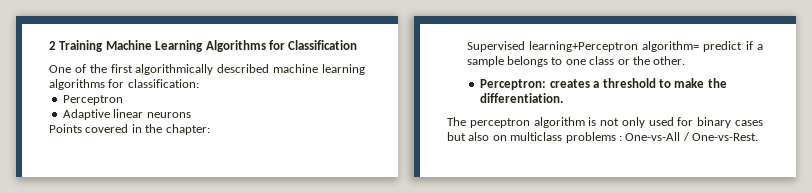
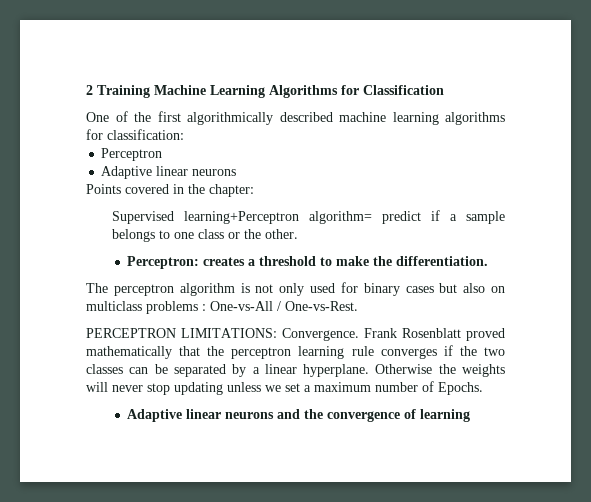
(758, 137) none -> [86,328,505,341] [86,345,505,359] [86,364,506,377] [86,381,483,395] [127,409,471,422] // PERCEPTRON LIMITATIONS: Convergence. Frank Rosenblatt proved mathematically that the perceptron learning rule converges if the two classes can be separated by a linear hyperplane. Otherwise the weights will never stop updating unless we set a maximum number of Epochs. // Adaptive linear neurons and the convergence of learning

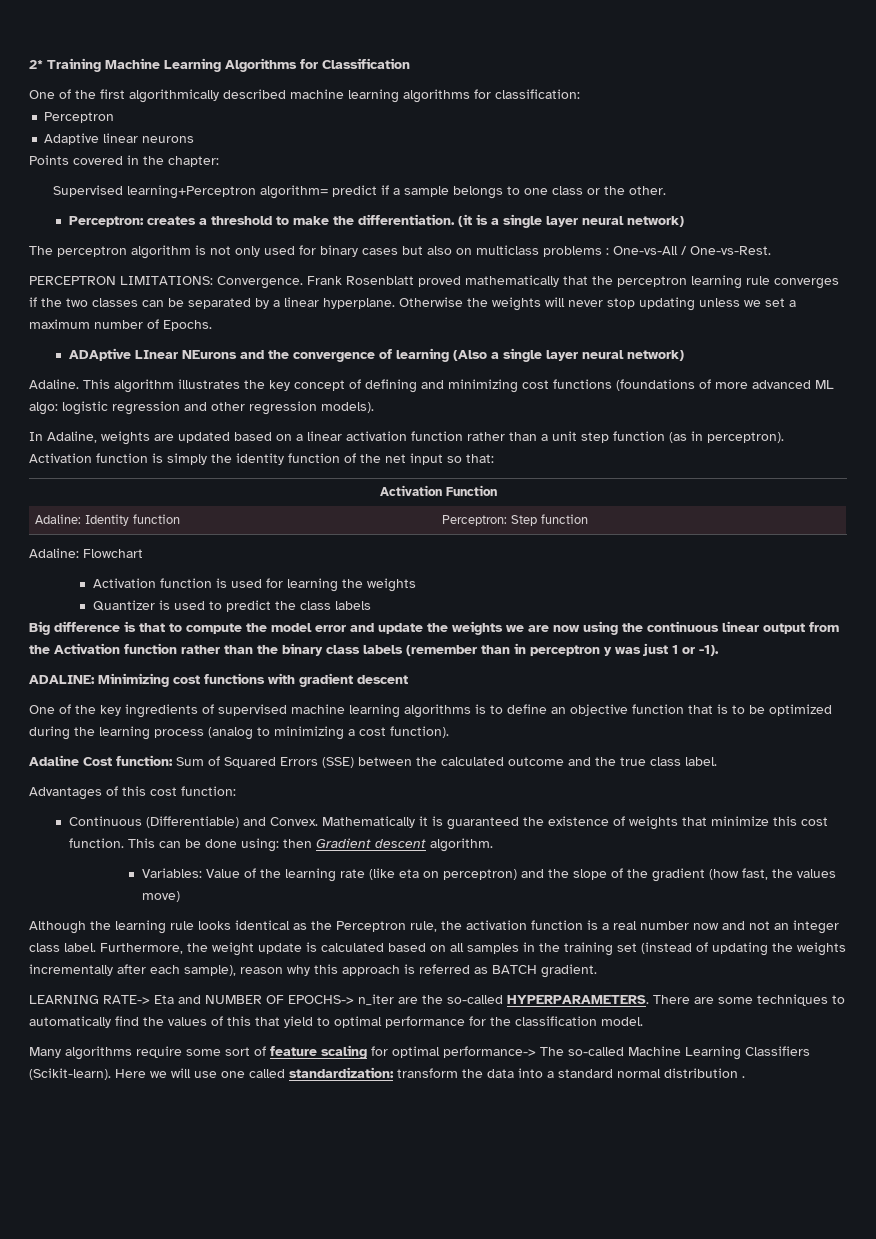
[86,85,93,95] 2 -> [29,60,43,69] 2*
(489, 261) none -> [457,214,684,228] (it is a single layer neural network)
[127,409,275,422] Adaptive linear neurons -> [68,348,237,361] ADAptive LInear NEurons
(471, 415) none -> [452,348,684,362] [29,379,834,393] [29,401,374,415] [29,431,784,445] [29,453,494,465] [379,485,497,496] [35,514,181,526] [442,514,589,526] [29,548,143,558] [93,578,417,592] [93,600,372,612] [29,621,839,635] [29,643,719,656] [29,673,408,687] [29,704,832,718] [29,726,449,740] [29,755,717,768] [29,786,236,800] [68,816,828,830] [68,838,493,852] [141,868,836,882] [141,891,180,902] [29,920,839,934] [29,942,846,956] [29,964,597,978] [29,994,845,1006] [29,1016,643,1028] [29,1045,810,1060] [29,1067,745,1080] (Also a single layer neural network) // Adaline. This algorithm illustrates the key concept of defining and minimizing cost functions (foundations of more advanced ML algo: logistic regression and other regression models). // In Adaline, weights are updated based on a linear activation function rather than a unit step function (as in perceptron). Activation function is simply the identity function of the net input so that: // Activation Function // Adaline: Identity function | Perceptron: Step function // Adaline: Flowchart // Activation function is used for learning the weights // Quantizer is used to predict the class labels // Big difference is that to compute the model error and update the weights we are now using the continuous linear output from the Activation function rather than the binary class labels (remember than in perceptron y was just 1 or -1). // ADALINE: Minimizing cost functions with gradient descent // One of the key ingredients of supervised machine learning algorithms is to define an objective function that is to be optimized during the learning process (analog to minimizing a cost function). // Adaline Cost function: Sum of Squared Errors (SSE) between the calculated outcome and the true class label. // Advantages of this cost function: // Continuous (Differentiable) and Convex. Mathematically it is guaranteed the existence of weights that minimize this cost function. This can be done using: then Gradient descent algorithm. // Variables: Value of the learning rate (like eta on perceptron) and the slope of the gradient (how fast, the values move) // Although the learning rule looks identical as the Perceptron rule, the activation function is a real number now and not an integer class label. Furthermore, the weight update is calculated based on all samples in the training set (instead of updating the weights incrementally after each sample), reason why this approach is referred as BATCH gradient. // LEARNING RATE-> Eta and NUMBER OF EPOCHS-> n_iter are the so-called HYPERPARAMETERS. There are some techniques to automatically find the values of this that yield to optimal performance for the classification model. // Many algorithms require some sort of feature scaling for optimal performance-> The so-called Machine Learning Classifiers (Scikit-learn). Here we will use one called standardization: transform the data into a standard normal distribution .

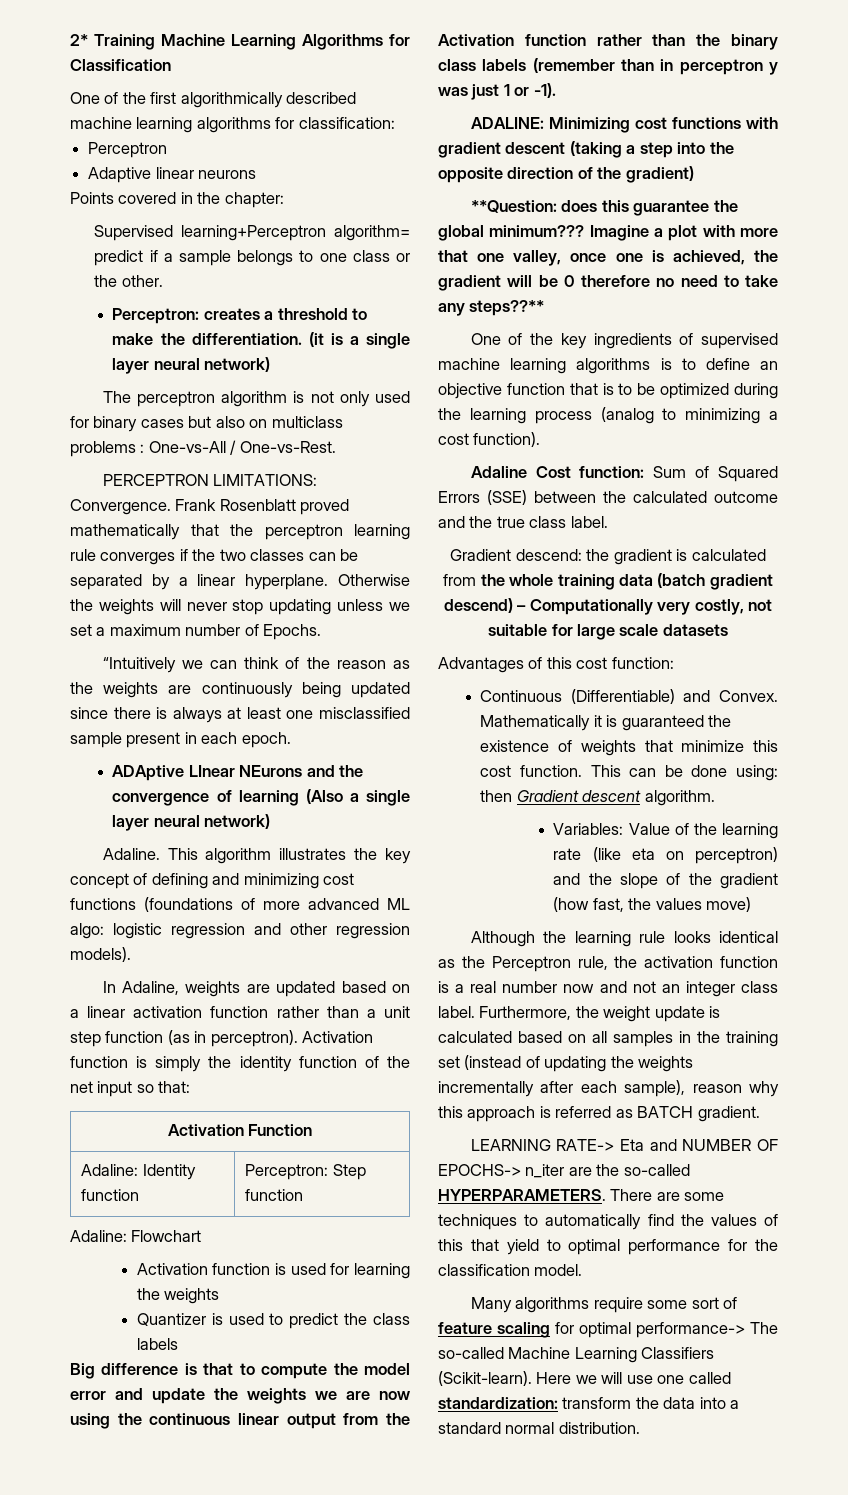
(212, 325) none -> [102,657,410,673] [70,682,411,698] [70,707,411,723] [70,732,291,748] // “Intuitively we can think of the reason as the weights are continuously being updated since there is always at least one misclassified sample present in each epoch.
(408, 679) none -> [569,141,734,158] [438,166,694,183] [470,200,738,216] [438,225,778,241] [438,250,778,266] [438,275,778,291] [438,300,545,316] (taking a step into the opposite direction of the gradient) // **Question: does this guarantee the global minimum??? Imagine a plot with more that one valley, once one is achieved, the gradient will be 0 therefore no need to take any steps??**
(717, 761) none -> [450,549,766,565] [443,573,773,590] [443,598,773,615] [488,624,728,640] // Gradient descend: the gradient is calculated from the whole training data (batch gradient descend) – Computationally very costly, not suitable for large scale datasets
[664,1068,745,1078] distribution . -> [558,1422,640,1434] distribution.

